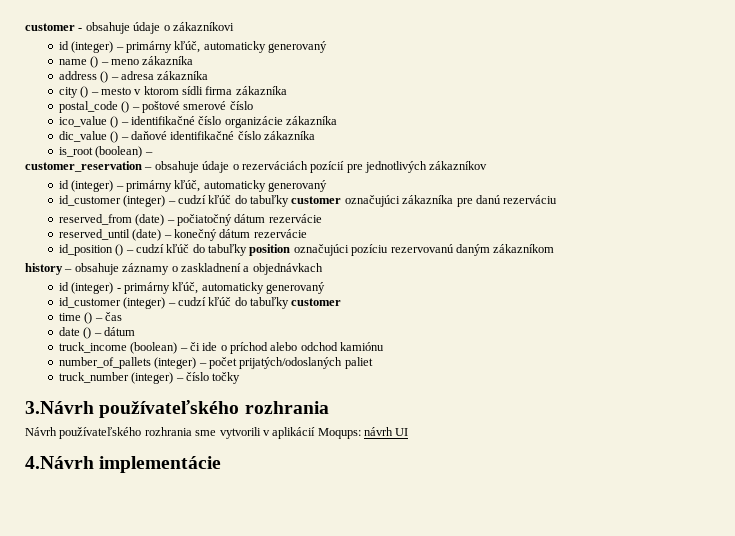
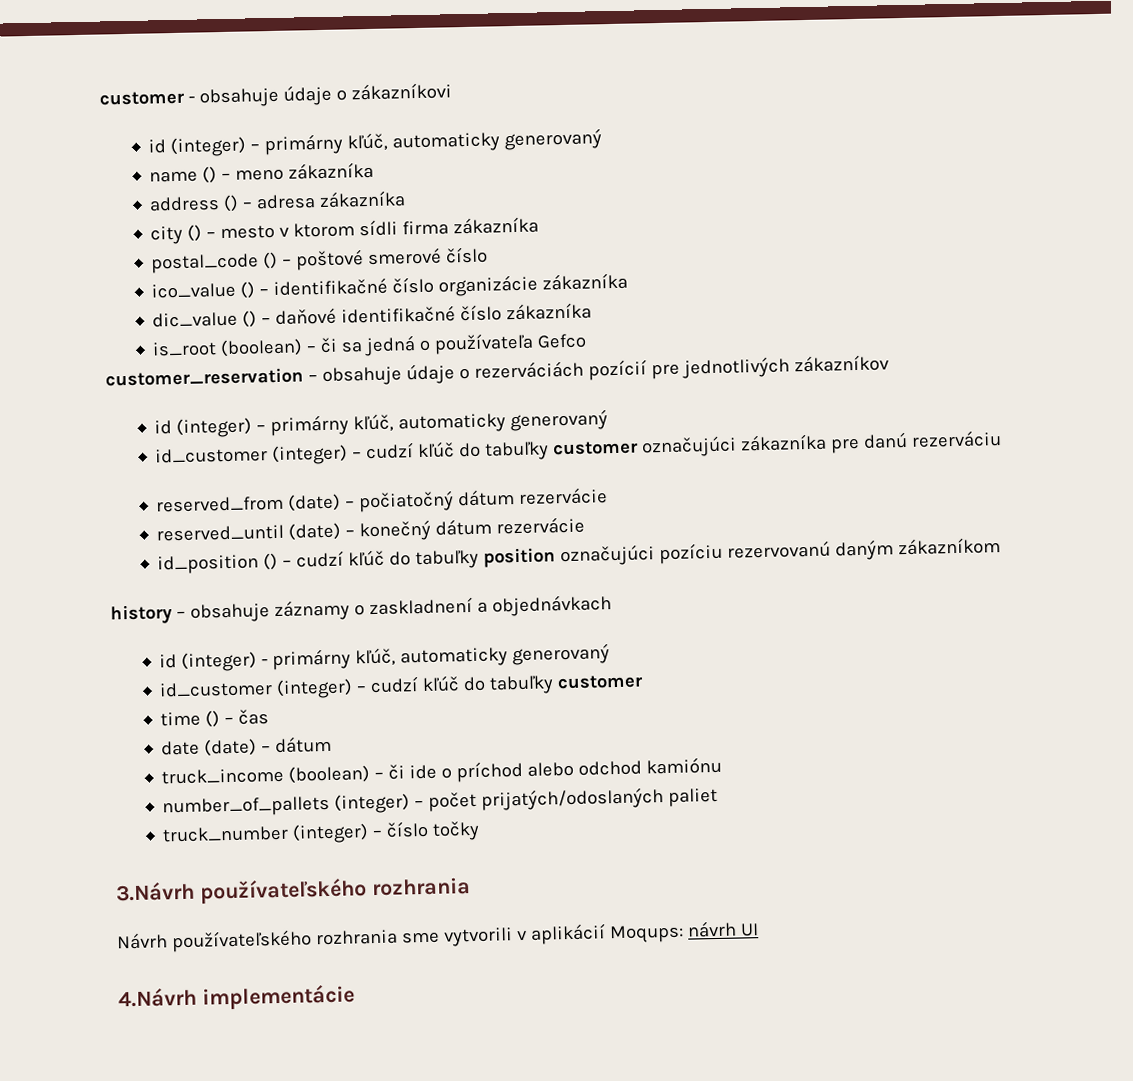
(153, 153) none -> [320,332,588,357] či sa jedná o používateľa Gefco
[83,327,92,339] () -> [204,738,258,757] (date)

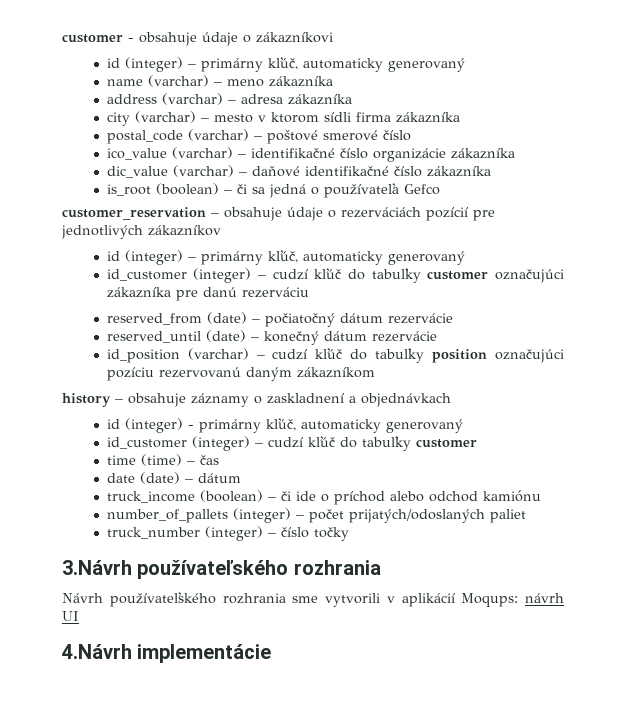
[202,166,218,184] () -> [147,75,209,87] (varchar)
[223,194,240,212] () -> [161,93,223,105] (varchar)
[187,224,203,242] () -> [134,111,196,123] (varchar)
[262,251,279,270] () -> [187,129,249,141] (varchar)
[240,281,256,299] () -> [171,147,233,159] (varchar)
[242,310,258,328] () -> [172,165,234,177] (varchar)
[263,552,279,571] () -> [187,348,249,360] (varchar)
[205,710,221,728] () -> [140,454,182,466] (time)

